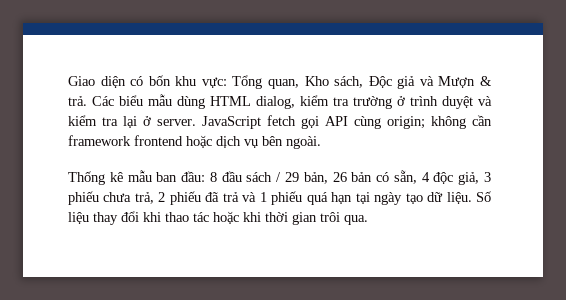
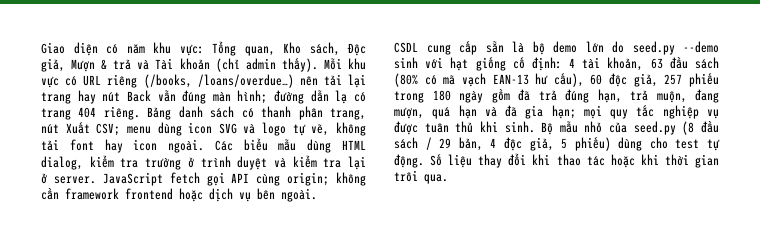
[148,75,171,86] bốn -> [126,44,145,54] năm
[397,76,492,89] [68,96,87,106] giả và Mượn & trả. -> [41,58,366,72] [41,74,366,88] [41,90,366,104] [41,106,367,120] [41,122,366,136] [41,139,205,153] giả, Mượn & trả và Tài khoản (chỉ admin thấy). Mỗi khu vực có URL riêng (/books, /loans/overdue…) nên tải lại trang hay nút Back vẫn đúng màn hình; đường dẫn lạ có trang 404 riêng. Bảng danh sách có thanh phân trang, nút Xuất CSV; menu dùng icon SVG và logo tự vẽ, không tải font hay icon ngoài.
[68,170,217,185] Thống kê mẫu ban đầu: 8 -> [394,41,719,55] [394,57,719,71] [394,73,719,87] [394,89,719,103] [394,105,719,119] [394,121,695,135] CSDL cung cấp sẵn là bộ demo lớn do seed.py --demo sinh với hạt giống cố định: 4 tài khoản, 63 đầu sách (80% có mã vạch EAN-13 hư cấu), 60 độc giả, 257 phiếu trong 180 ngày gồm đã trả đúng hạn, trả muộn, đang mượn, quá hạn và đã gia hạn; mọi quy tắc nghiệp vụ được tuân thủ khi sinh. Bộ mẫu nhỏ của seed.py (8
[332,170,491,185] [68,191,472,205] 26 bản có sẵn, 4 độc giả, 3 phiếu chưa trả, 2 phiếu đã trả và 1 phiếu quá hạn tại ngày tạo dữ liệu. -> [490,137,720,151] [394,154,424,168] 4 độc giả, 5 phiếu) dùng cho test tự động.

